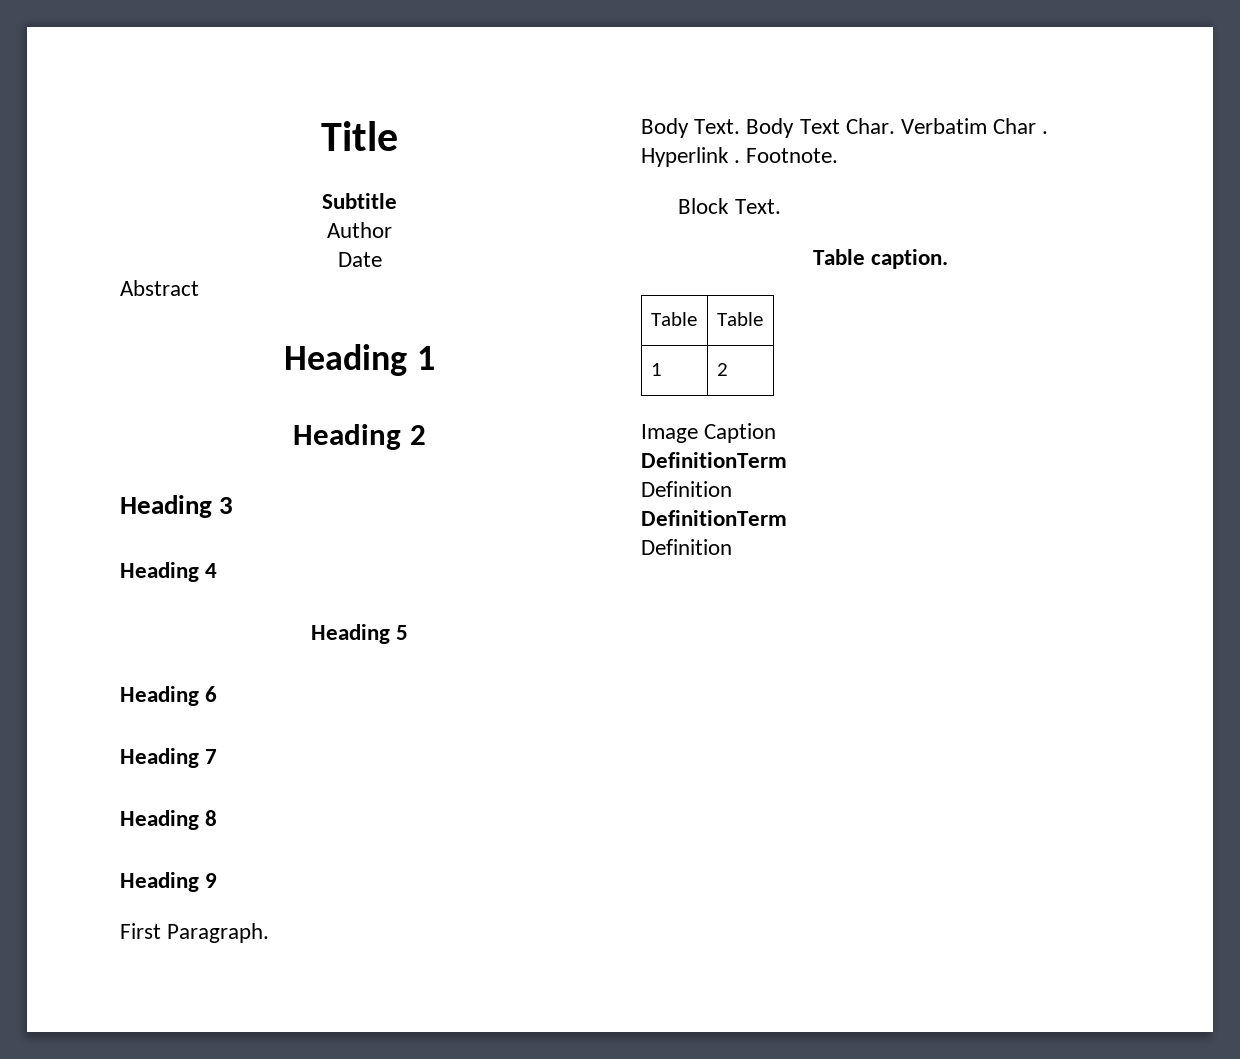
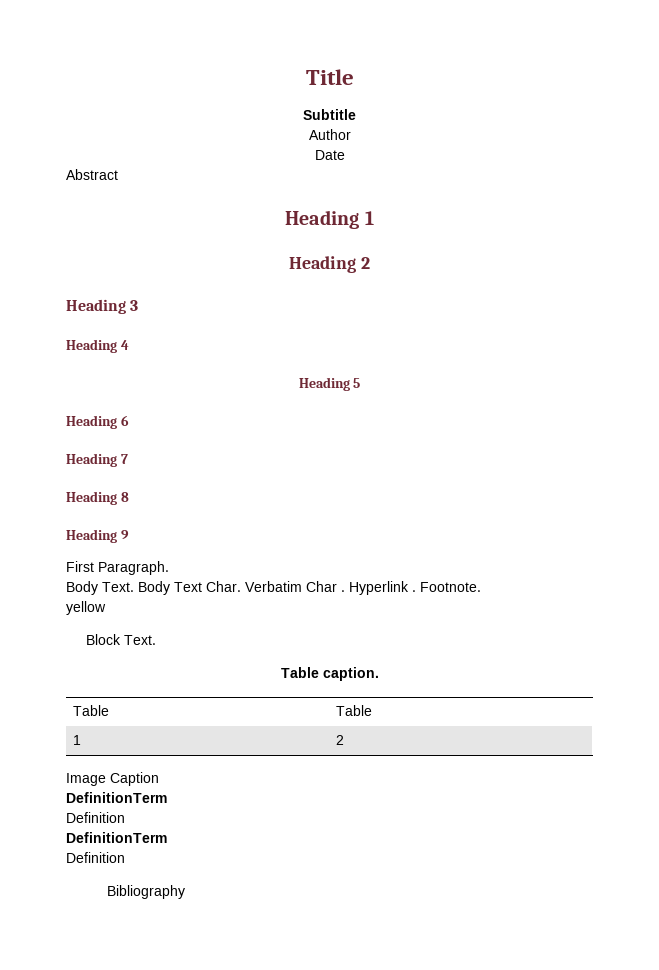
(839, 155) none -> [66,601,106,615] // yellow
(732, 547) none -> [106,885,185,899] // Bibliography

